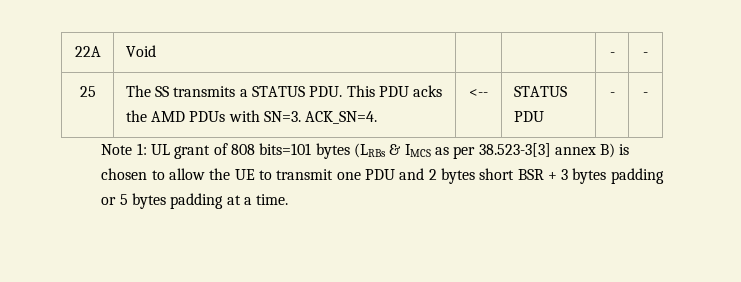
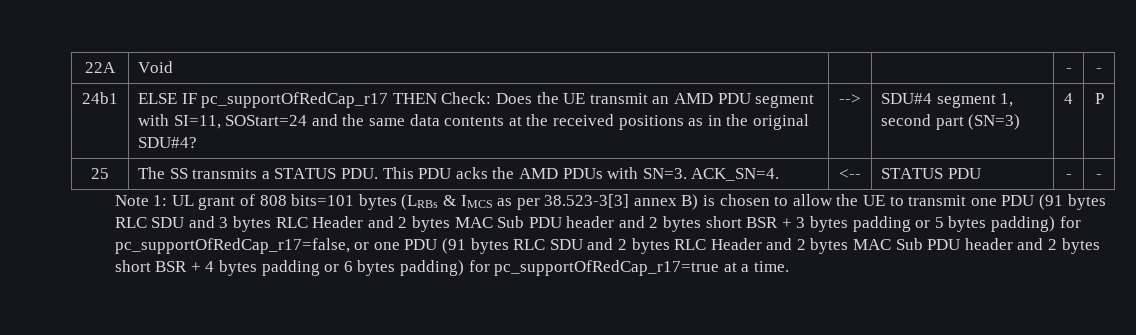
(648, 54) none -> [82,92,118,104] [138,92,815,108] [138,114,809,130] [138,137,198,148] [839,94,861,104] [881,93,1014,108] [881,114,1021,130] [1064,93,1073,104] [1094,93,1104,104] // 24b1 | ELSE IF pc_supportOfRedCap_r17 THEN Check: Does the UE transmit an AMD PDU segment with SI=11, SOStart=24 and the same data contents at the received positions as in the original SDU#4? | --> | SDU#4 segment 1, second part (SN=3) | 4 | P
(395, 174) none -> [1038,194,1106,210] [114,216,615,232] (91 bytes RLC SDU and 3 bytes RLC Header and 2 bytes MAC Sub PDU header
[170,193,224,209] padding -> [990,216,1081,232] [114,238,1100,254] [114,260,720,276] padding) for pc_supportOfRedCap_r17=false, or one PDU (91 bytes RLC SDU and 2 bytes RLC Header and 2 bytes MAC Sub PDU header and 2 bytes short BSR + 4 bytes padding or 6 bytes padding) for pc_supportOfRedCap_r17=true

